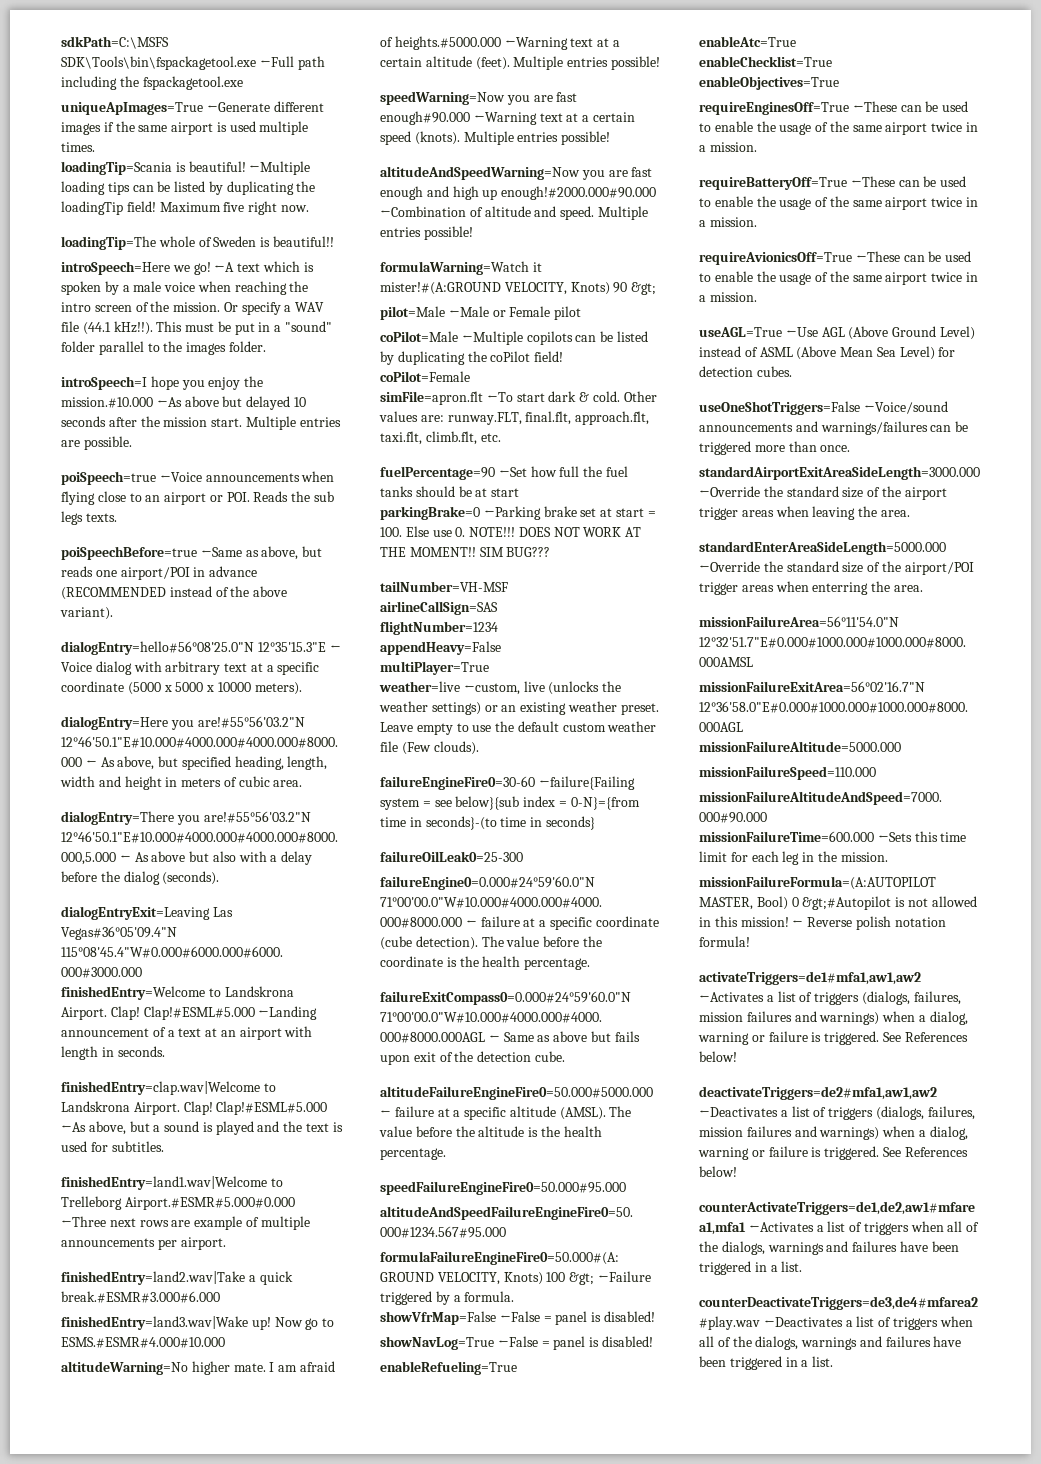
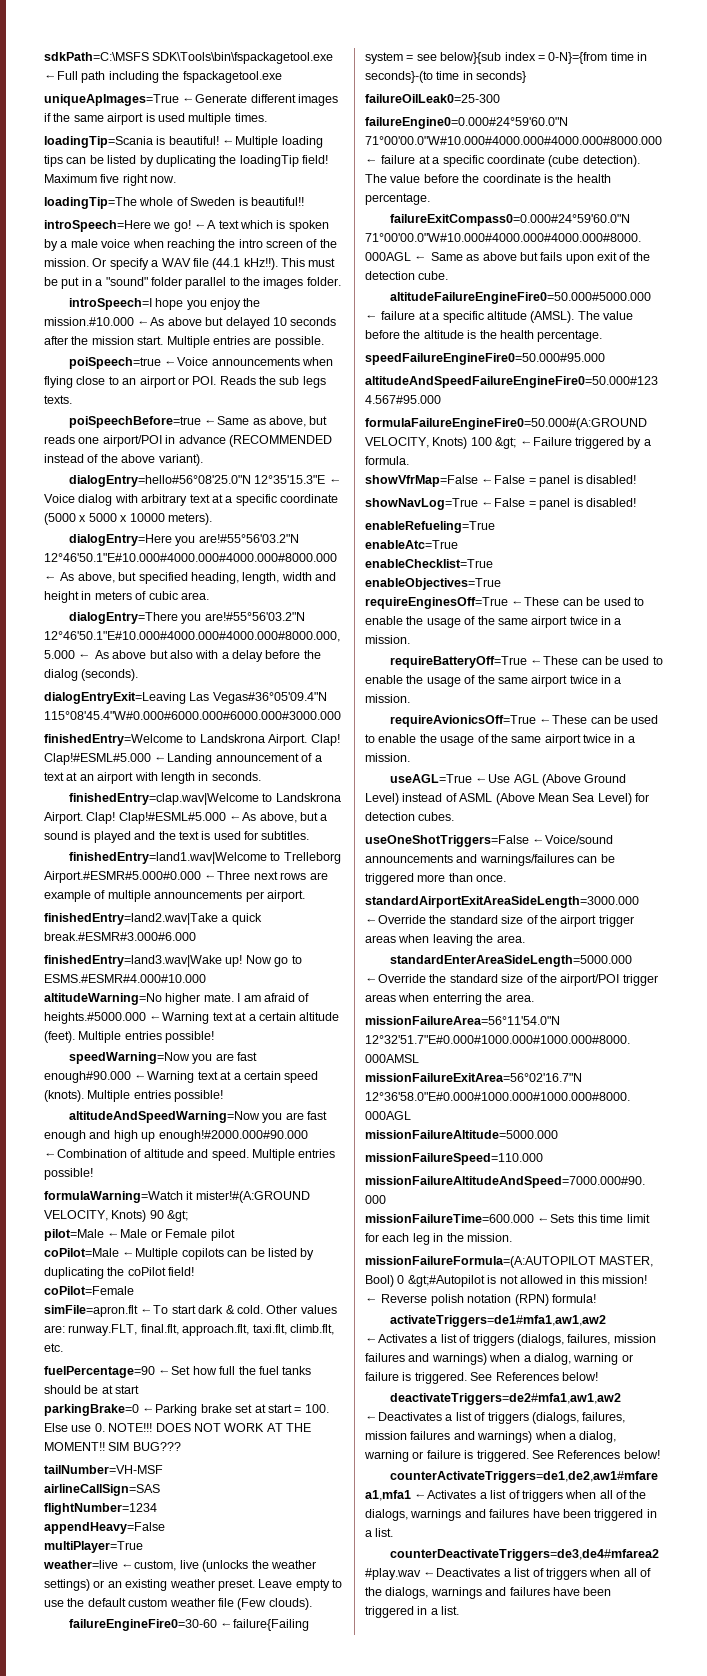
(946, 922) none -> [514,1294,549,1306] (RPN)

